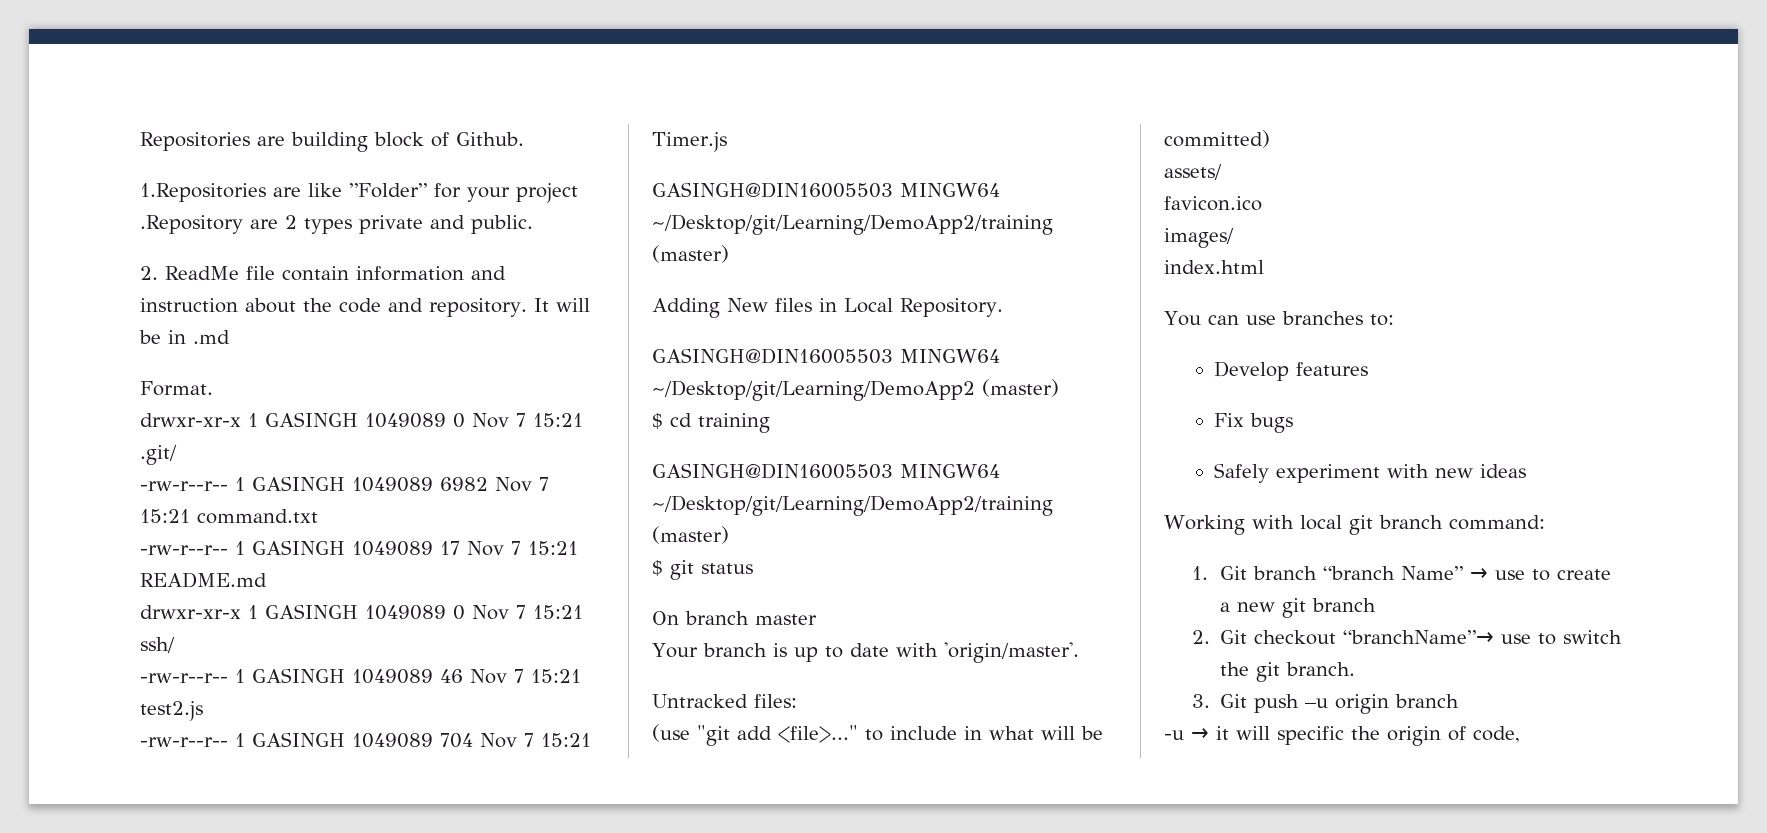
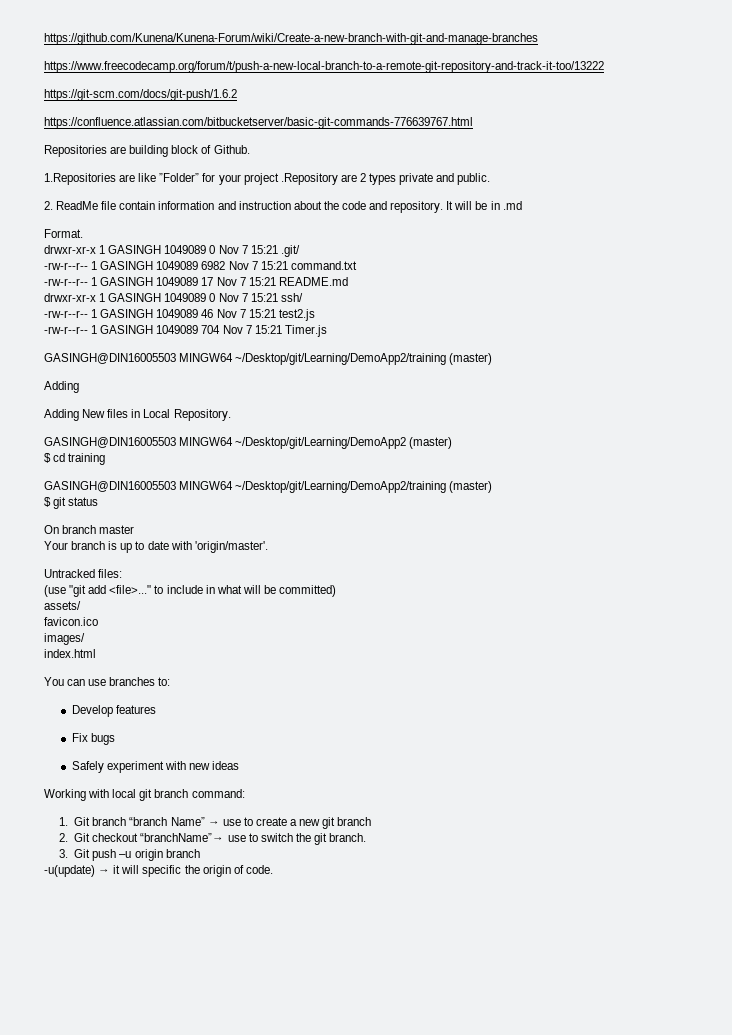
(140, 141) none -> [44,33,538,45] [44,61,604,73] [44,89,237,101] [44,117,473,129] https://github.com/Kunena/Kunena-Forum/wiki/Create-a-new-branch-with-git-and-manage-branches // https://www.freecodecamp.org/forum/t/push-a-new-local-branch-to-a-remote-git-repository-and-track-it-too/13222 // https://git-scm.com/docs/git-push/1.6.2 // https://confluence.atlassian.com/bitbucketserver/basic-git-commands-776639767.html //
(720, 308) none -> [44,409,79,421] // Adding
[1164,730,1184,740] -u -> [44,865,95,877] -u(update)
[1473,726,1520,743] code, -> [245,865,273,874] code.

